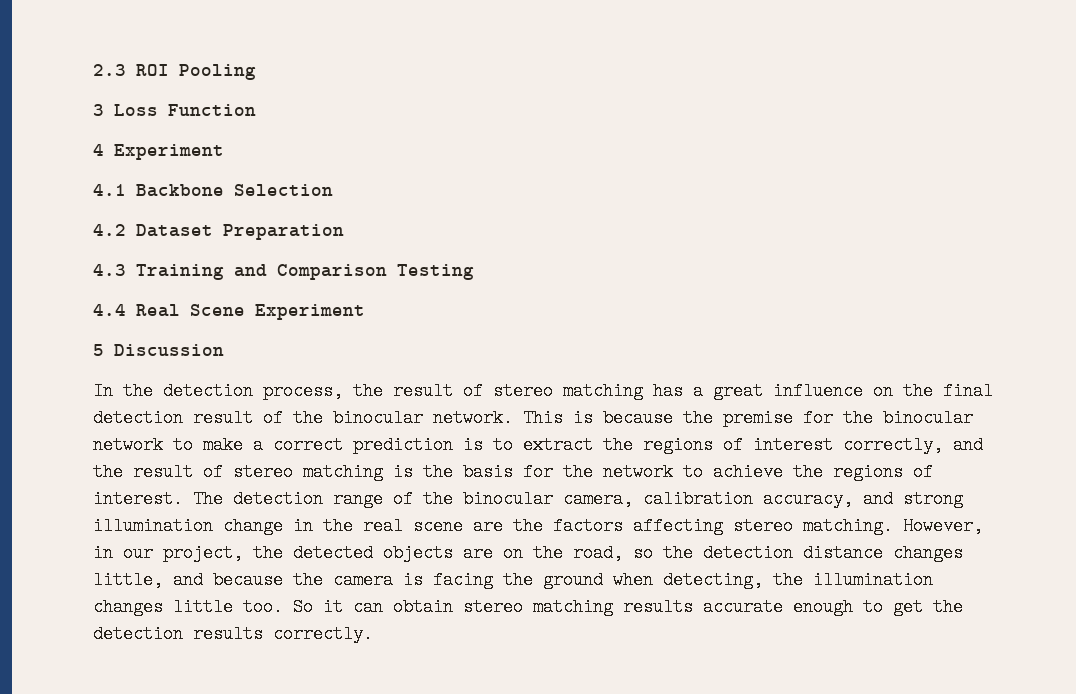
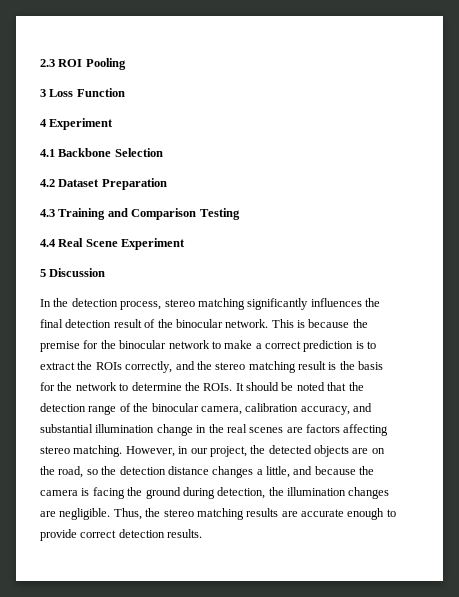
[353,382,893,400] the result of stereo matching has a great influence on -> [164,298,362,310] stereo matching significantly influences
[643,436,833,454] regions of interest -> [95,362,122,370] ROIs
[133,463,383,481] result of stereo matching -> [215,361,326,373] stereo matching result
[713,463,933,481] [93,490,223,508] achieve the regions of interest. The -> [131,382,364,391] determine the ROIs. It should be noted that the
[903,490,963,508] strong -> [40,424,93,433] substantial
[413,517,543,535] scene are the -> [249,427,303,433] scenes are
(963, 553) none -> [256,469,263,475] a
[613,571,763,589] when detecting, -> [182,487,266,499] during detection,
[173,598,453,616] little too. So it can obtain -> [40,508,161,520] are negligible. Thus, the
(693, 607) none -> [281,511,298,517] are
[893,598,963,616] [93,625,373,643] get the detection results correctly. -> [40,529,203,541] provide correct detection results.

